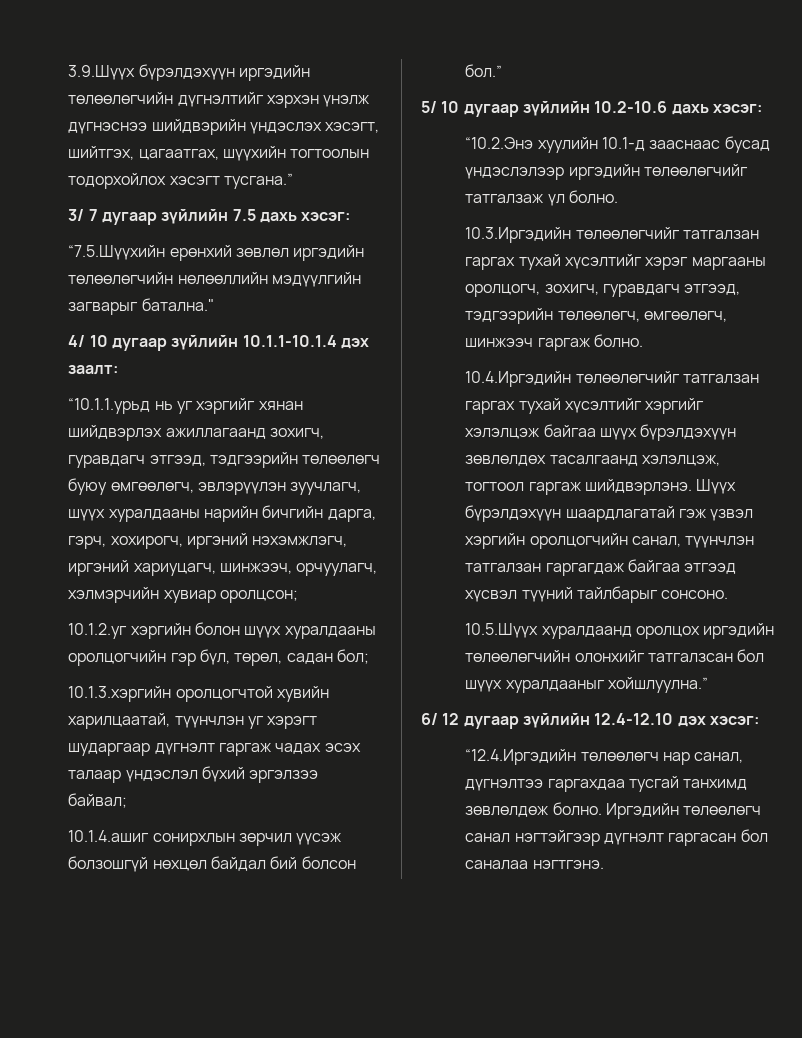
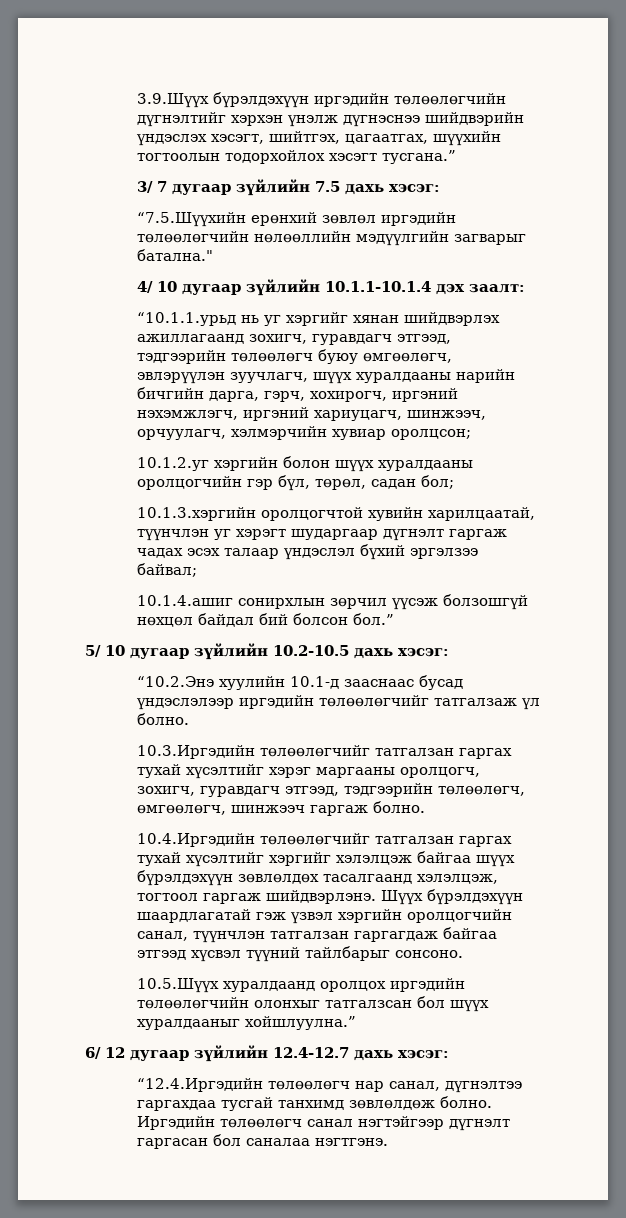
[594,101,668,113] 10.2-10.6 -> [273,645,349,656] 10.2-10.5
[574,650,645,663] олонхийг -> [253,1000,320,1008] олонхыг
[594,713,706,727] 12.4-12.10 дэх -> [273,1047,393,1061] 12.4-12.7 дахь

